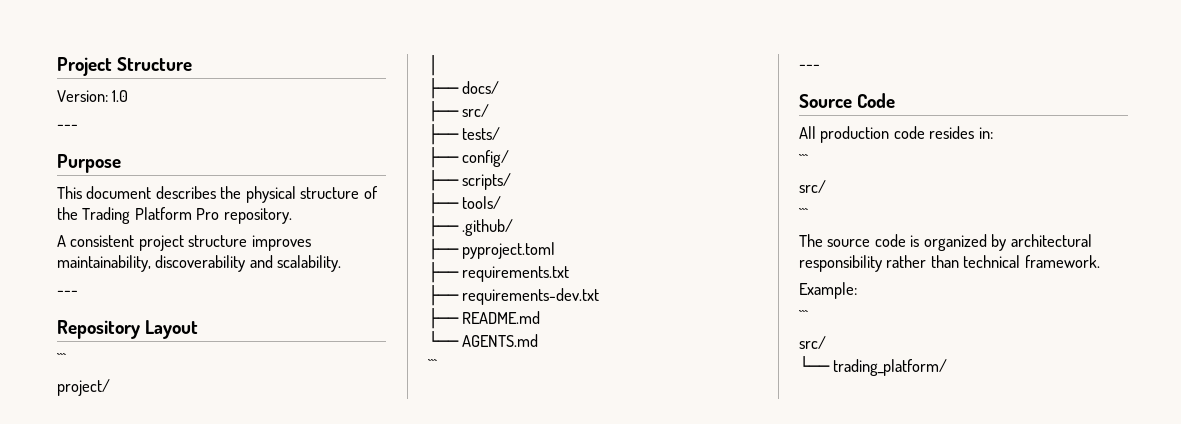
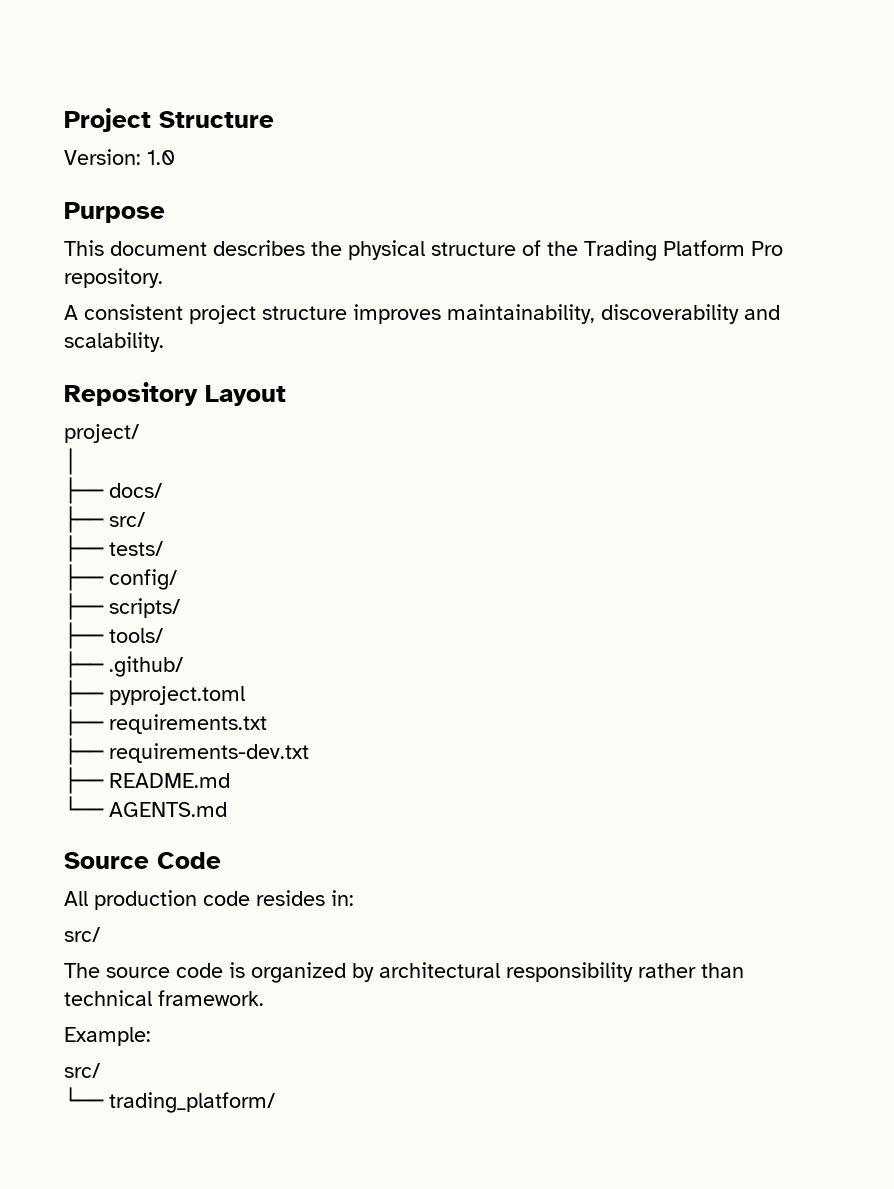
[57,124,78,129] // --- -> (175, 157) none
[57,290,78,295] // --- -> (164, 342) none
[57,353,66,365] // ``` -> (286, 395) none
[428,359,437,371] [799,64,820,69] // ``` // --- -> (227, 809) none
[799,154,808,166] [799,180,826,193] [799,208,808,220] // ``` // src/ // ``` -> [64,927,100,942] // src/
[799,310,808,322] // ``` -> (151, 1036) none

